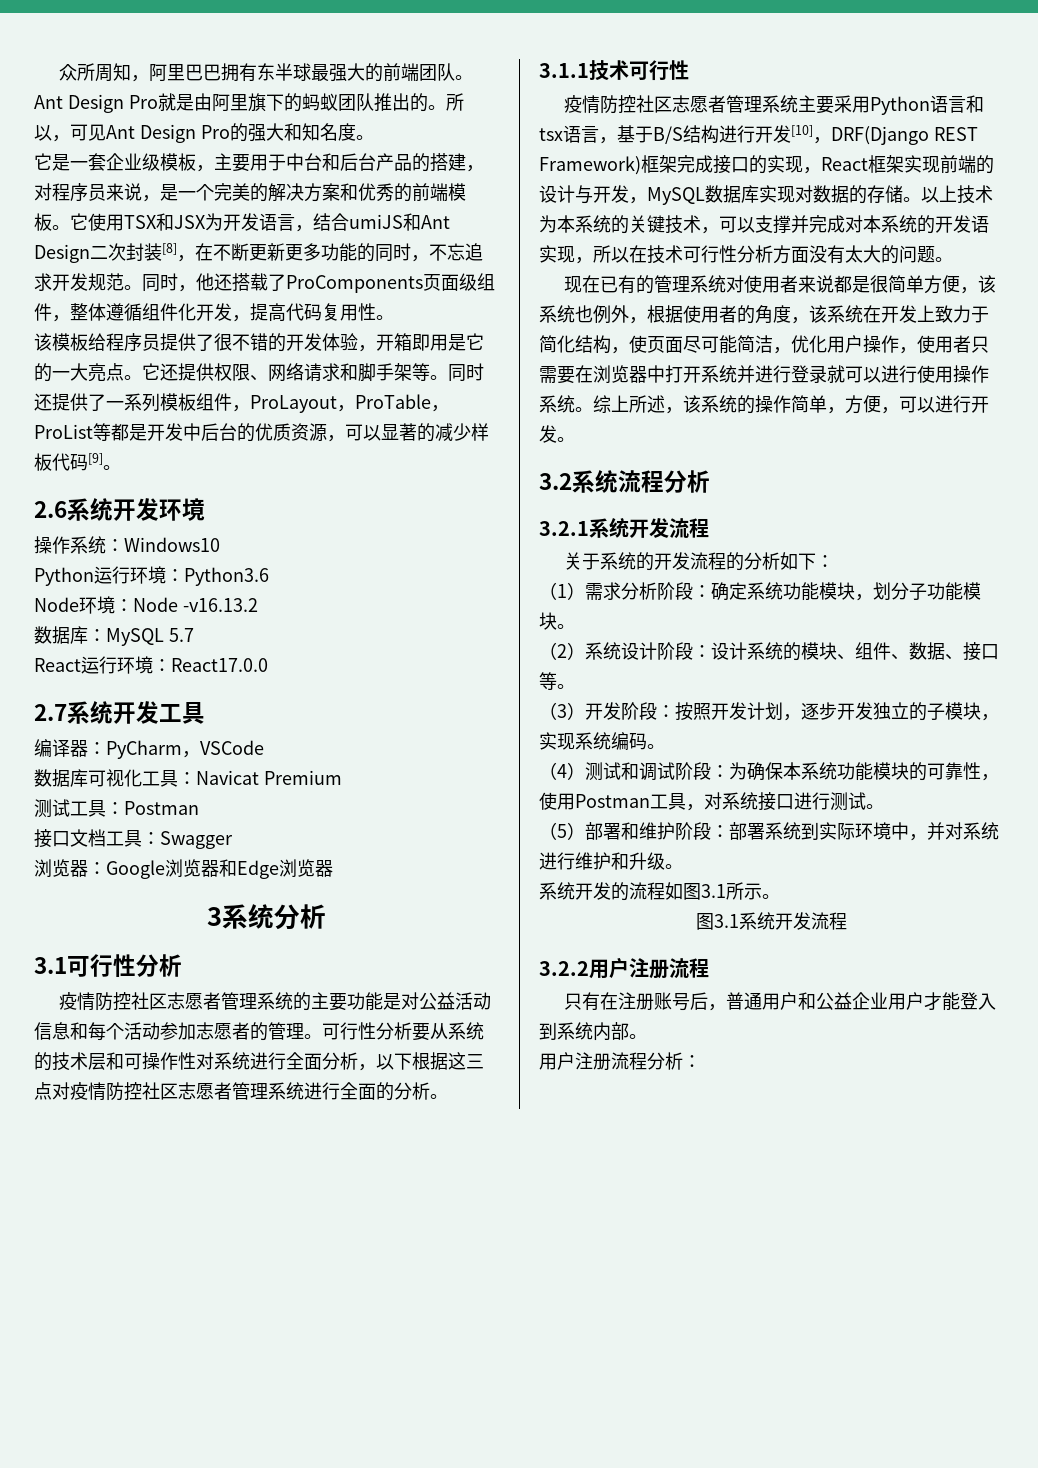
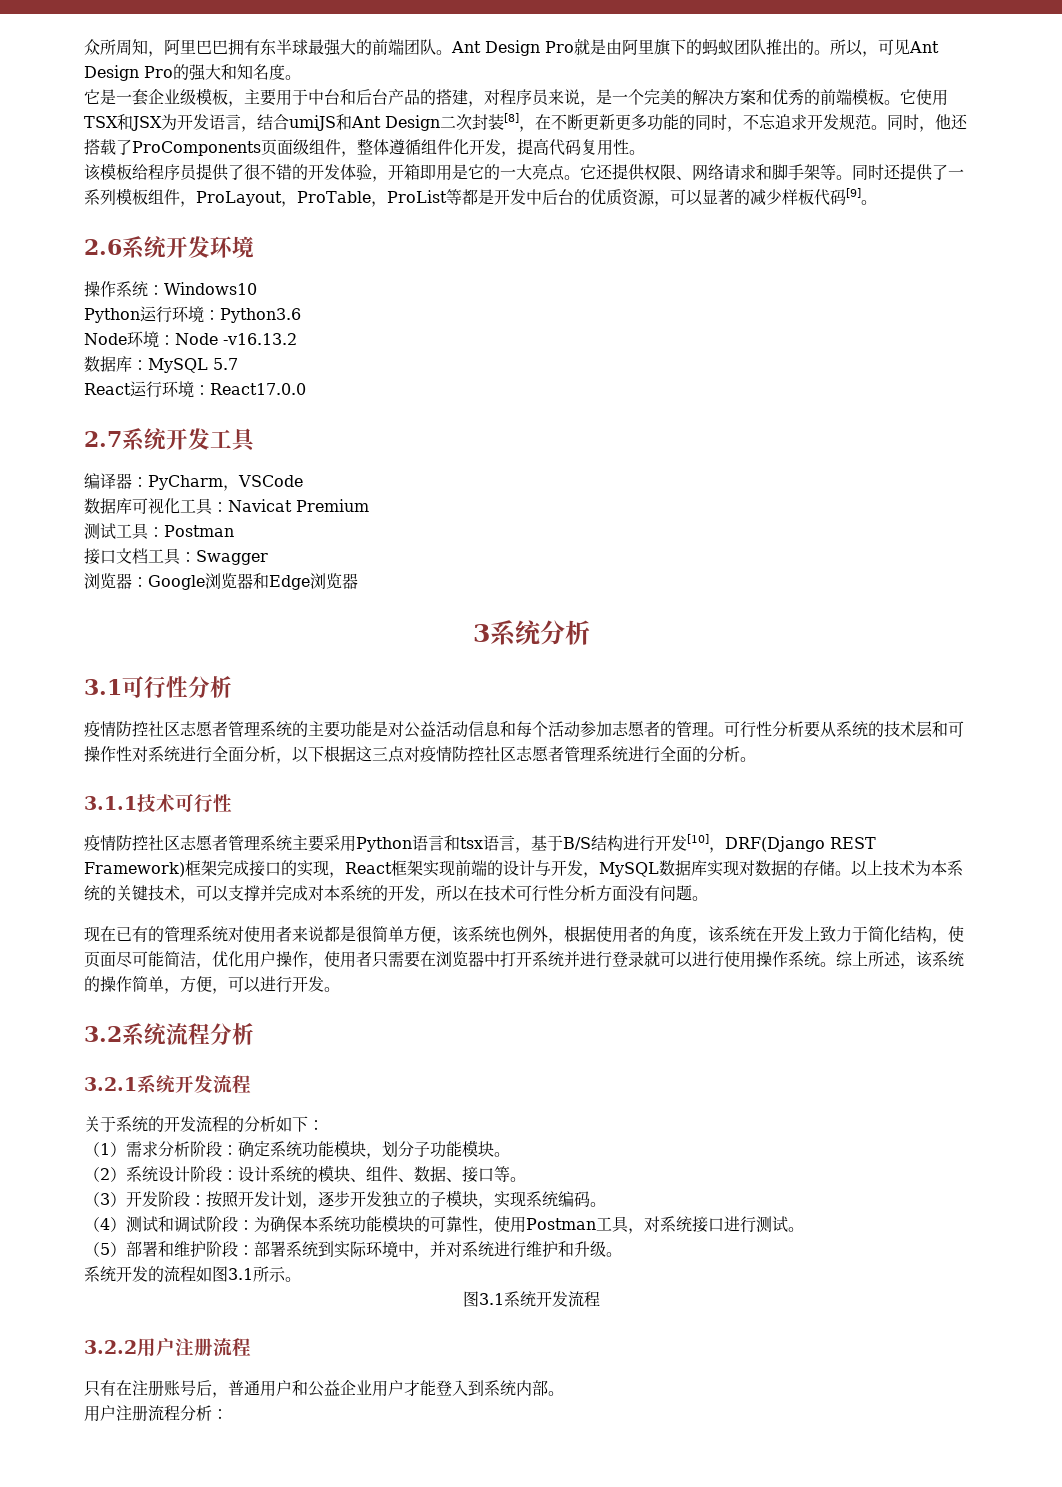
[971,215,989,233] [539,245,575,263] 语实现 -> (420, 893) none
[845,245,899,264] 太大的 -> (660, 893) none

